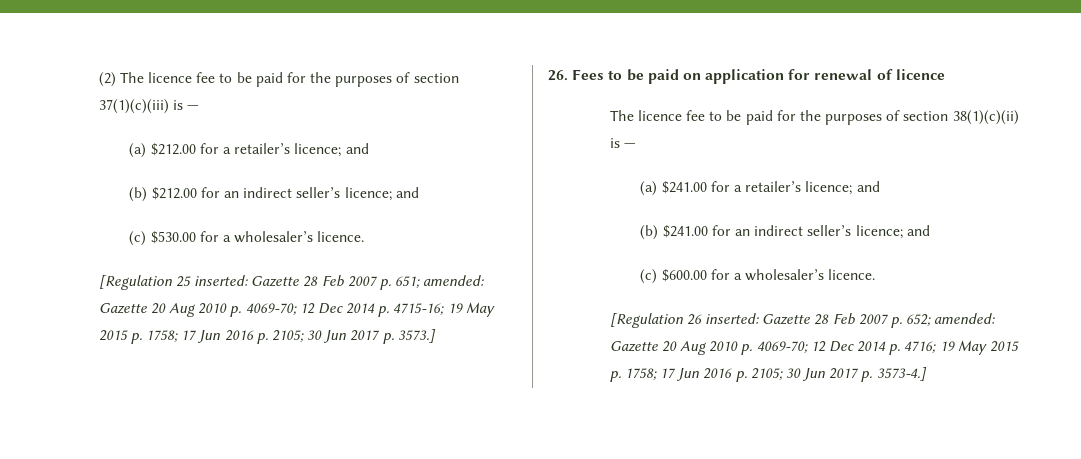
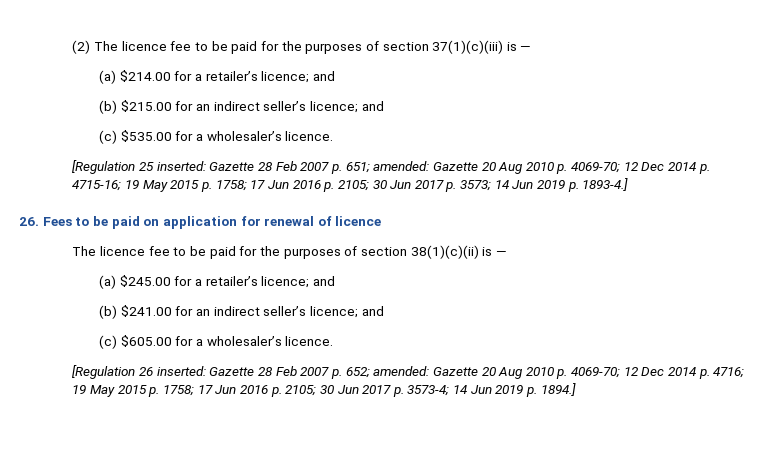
[150,143,369,157] [129,187,419,202] [129,231,196,246] $212.00 for a retailer’s licence; and // (b) $212.00 for an indirect seller’s licence; and // (c) $530.00 -> [119,70,336,83] [99,100,384,114] [99,130,172,144] $214.00 for a retailer’s licence; and // (b) $215.00 for an indirect seller’s licence; and // (c) $535.00
[397,329,436,343] 3573.] -> [460,178,629,192] 3573; 14 Jun 2019 p. 1893-4.]
[661,181,707,194] $241.00 -> [119,275,171,287] $245.00
[661,269,707,282] $600.00 -> [120,335,172,347] $605.00
[876,367,927,381] 3573-4.] -> [407,383,576,397] 3573-4; 14 Jun 2019 p. 1894.]

